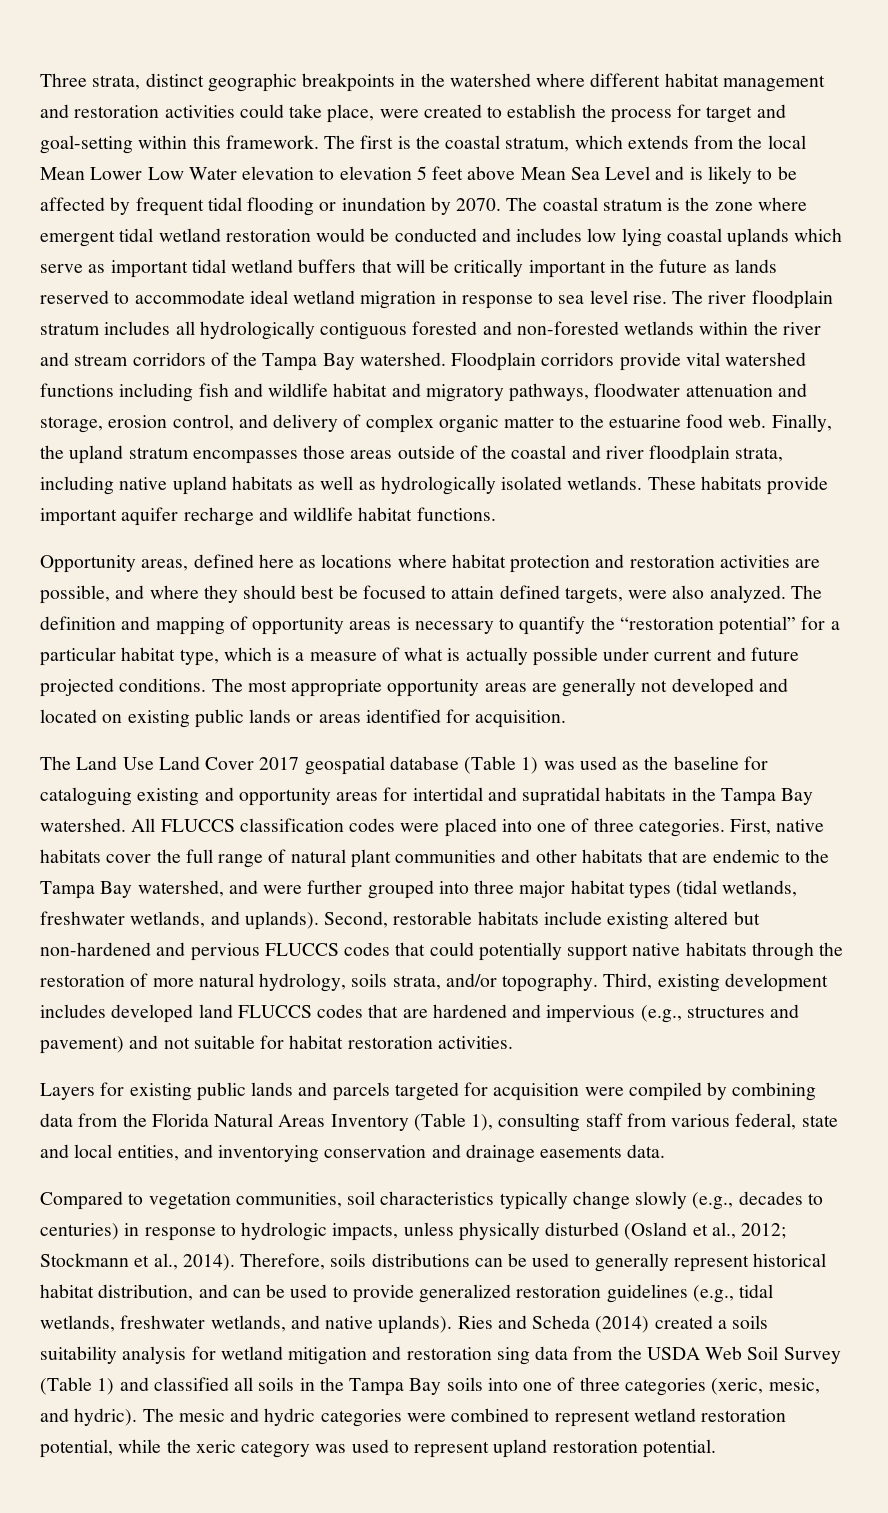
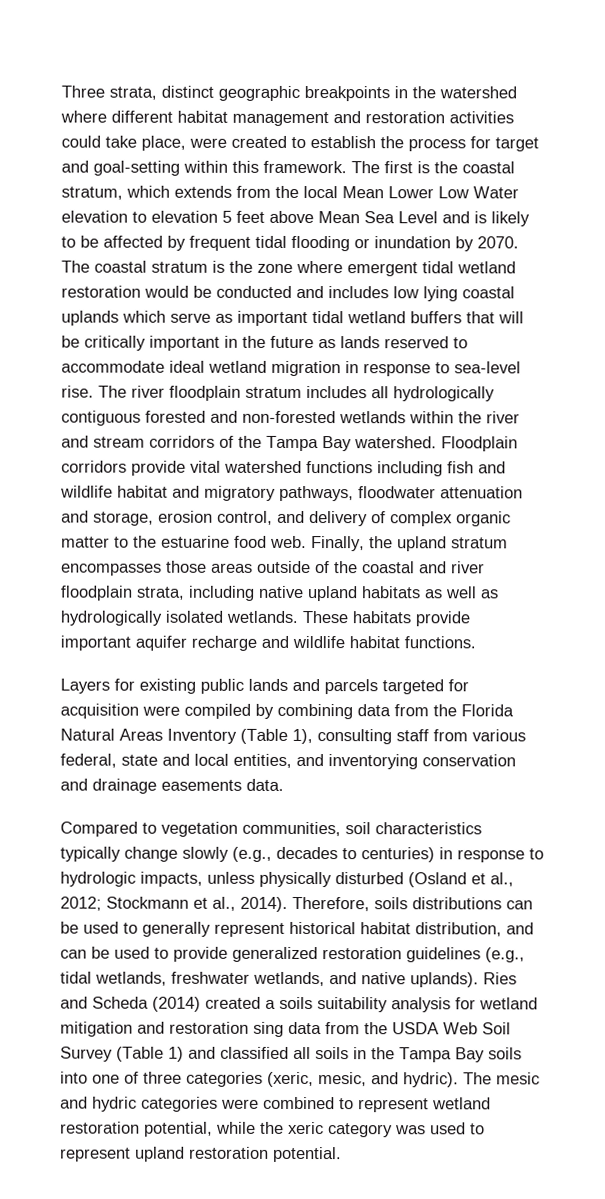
[558,290,628,304] sea level -> [454,361,521,374] sea-level
[40,554,821,573] [40,585,822,604] [40,616,840,635] [40,647,799,666] [40,678,788,697] [40,709,567,728] [40,756,768,775] [40,787,814,806] [40,818,825,837] [40,849,830,868] [40,880,798,899] [40,911,760,930] [40,942,844,961] [40,973,828,992] [40,1004,800,1023] [40,1035,513,1054] // Opportunity areas, defined here as locations where habitat protection and restoration activities are possible, and where they should best be focused to attain defined targets, were also analyzed. The definition and mapping of opportunity areas is necessary to quantify the “restoration potential” for a particular habitat type, which is a measure of what is actually possible under current and future projected conditions. The most appropriate opportunity areas are generally not developed and located on existing public lands or areas identified for acquisition. // The Land Use Land Cover 2017 geospatial database (Table 1) was used as the baseline for cataloguing existing and opportunity areas for intertidal and supratidal habitats in the Tampa Bay watershed. All FLUCCS classification codes were placed into one of three categories. First, native habitats cover the full range of natural plant communities and other habitats that are endemic to the Tampa Bay watershed, and were further grouped into three major habitat types (tidal wetlands, freshwater wetlands, and uplands). Second, restorable habitats include existing altered but non-hardened and pervious FLUCCS codes that could potentially support native habitats through the restoration of more natural hydrology, soils strata, and/or topography. Third, existing development includes developed land FLUCCS codes that are hardened and impervious (e.g., structures and pavement) and not suitable for habitat restoration activities. -> (476, 642) none

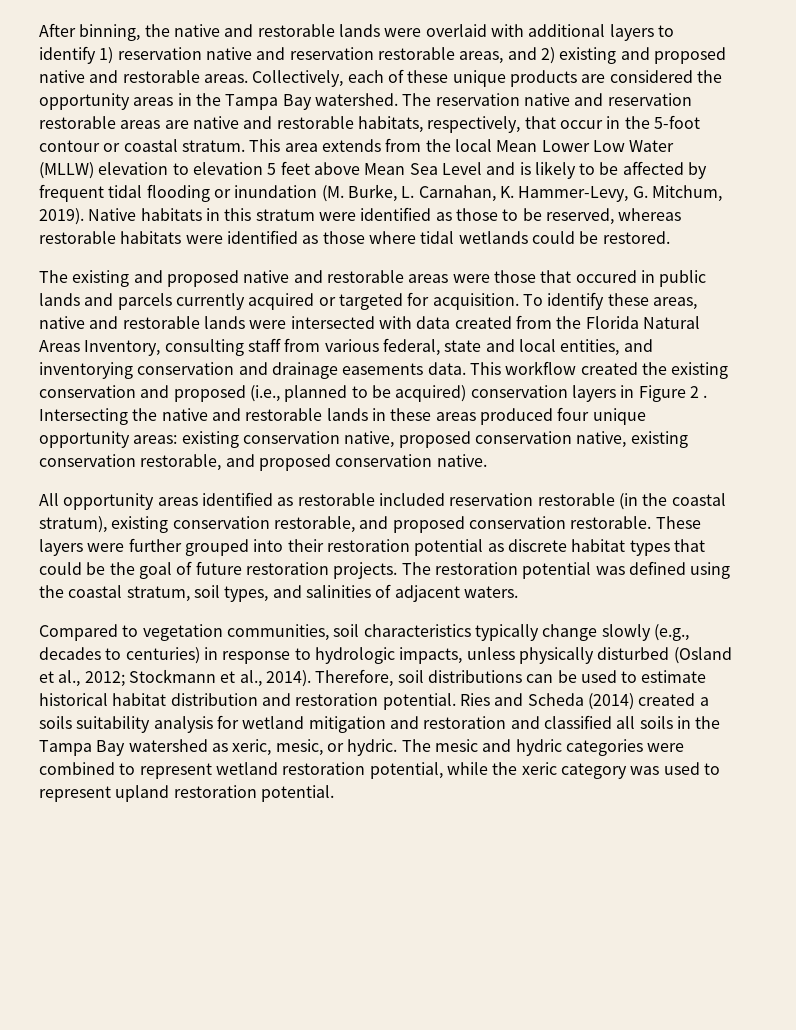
[61,85,517,102] [60,110,514,127] [61,135,539,152] [61,160,515,176] [61,185,170,200] Three strata, distinct geographic breakpoints in the watershed where different habitat management and restoration activities could take place, were created to establish the process for target and goal-setting within this framework. The first is the coastal stratum, which -> [39,23,674,41] [39,46,726,64] [39,69,722,87] [39,93,692,110] [39,115,700,133] [39,139,318,152] After binning, the native and restorable lands were overlaid with additional layers to identify 1) reservation native and reservation restorable areas, and 2) existing and proposed native and restorable areas. Collectively, each of these unique products are considered the opportunity areas in the Tampa Bay watershed. The reservation native and reservation restorable areas are native and restorable habitats, respectively, that occur in the 5-foot contour or coastal stratum. This area
(519, 192) none -> [39,162,94,179] (MLLW)
[455,236,519,252] [61,260,516,277] [61,285,515,302] [61,310,524,327] [61,335,468,351] [61,360,521,377] [61,385,495,402] [61,410,520,426] [61,435,518,452] [61,460,506,477] [60,485,523,502] [61,510,511,527] [61,535,508,552] [61,560,485,576] [60,585,499,602] [60,610,470,627] [60,635,476,651] [60,678,469,695] [60,703,391,720] by 2070. The coastal stratum is the zone where emergent tidal wetland restoration would be conducted and includes low lying coastal uplands which serve as important tidal wetland buffers that will be critically important in the future as lands reserved to accommodate ideal wetland migration in response to sea-level rise. The river floodplain stratum includes all hydrologically contiguous forested and non-forested wetlands within the river and stream corridors of the Tampa Bay watershed. Floodplain corridors provide vital watershed functions including fish and wildlife habitat and migratory pathways, floodwater attenuation and storage, erosion control, and delivery of complex organic matter to the estuarine food web. Finally, the upland stratum encompasses those areas outside of the coastal and river floodplain strata, including native upland habitats as well as hydrologically isolated wetlands. These habitats provide important aquifer recharge and wildlife habitat functions. // Layers for existing public lands and parcels targeted for acquisition were compiled by combining data -> [321,184,722,202] [39,207,682,225] [39,230,670,244] [39,270,707,287] [39,292,697,310] [39,316,512,329] (M. Burke, L. Carnahan, K. Hammer-Levy, G. Mitchum, 2019). Native habitats in this stratum were identified as those to be reserved, whereas restorable habitats were identified as those where tidal wetlands could be restored. // The existing and proposed native and restorable areas were those that occured in public lands and parcels currently acquired or targeted for acquisition. To identify these areas, native and restorable lands were intersected with data created
[167,728,313,745] Inventory (Table 1), -> [84,340,161,356] Inventory,
(284, 784) none -> [469,361,729,379] [39,385,708,402] [39,407,646,425] [39,431,688,448] [39,454,487,471] [39,492,726,510] [39,516,701,533] [39,538,705,556] [39,561,731,579] [39,584,518,602] This workflow created the existing conservation and proposed (i.e., planned to be acquired) conservation layers in Figure 2 . Intersecting the native and restorable lands in these areas produced four unique opportunity areas: existing conservation native, proposed conservation native, existing conservation restorable, and proposed conservation native. // All opportunity areas identified as restorable included reservation restorable (in the coastal stratum), existing conservation restorable, and proposed conservation restorable. These layers were further grouped into their restoration potential as discrete habitat types that could be the goal of future restoration projects. The restoration potential was defined using the coastal stratum, soil types, and salinities of adjacent waters.
[374,897,408,910] soils -> [397,670,424,683] soil
[142,921,534,937] [60,946,525,963] [60,971,479,988] generally represent historical habitat distribution, and can be used to provide generalized restoration guidelines (e.g., tidal wetlands, freshwater wetlands, and native uplands). -> [641,670,707,683] [39,693,456,710] estimate historical habitat distribution and restoration potential.
[253,1021,511,1037] [60,1046,184,1062] sing data from the USDA Web Soil Survey (Table 1) -> (507, 722) none
[488,1047,522,1060] [60,1071,459,1088] soils into one of three categories (xeric, mesic, and hydric). -> [128,739,398,756] watershed as xeric, mesic, or hydric.

